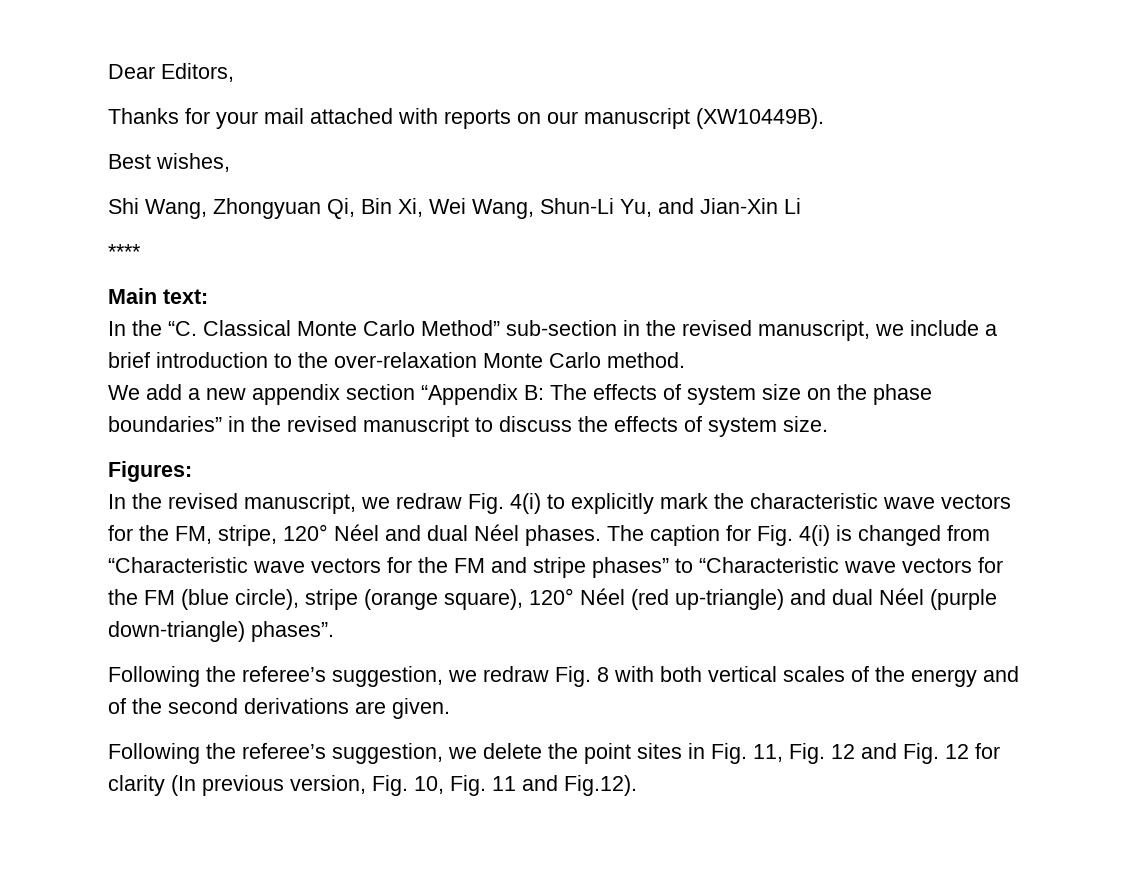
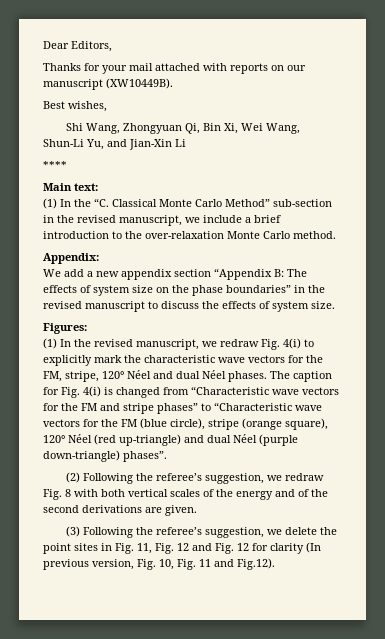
(208, 296) none -> [43,198,57,209] (1)
(685, 360) none -> [43,253,99,264] // Appendix:
(192, 471) none -> [43,338,57,349] (1)
(334, 631) none -> [65,472,80,483] (2)
(450, 708) none -> [65,526,80,537] (3)

